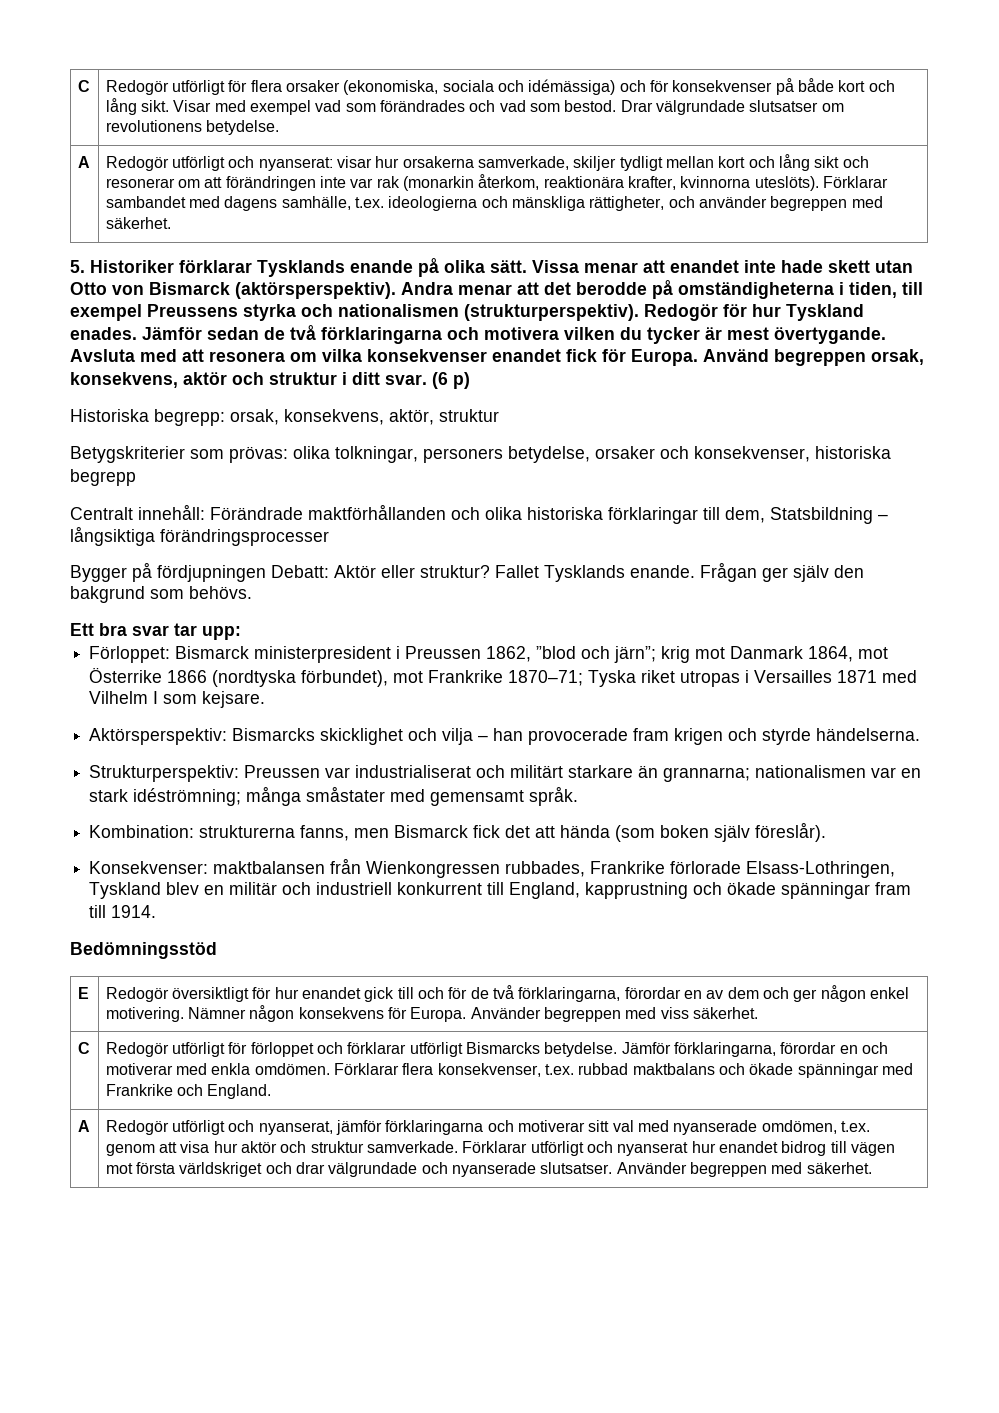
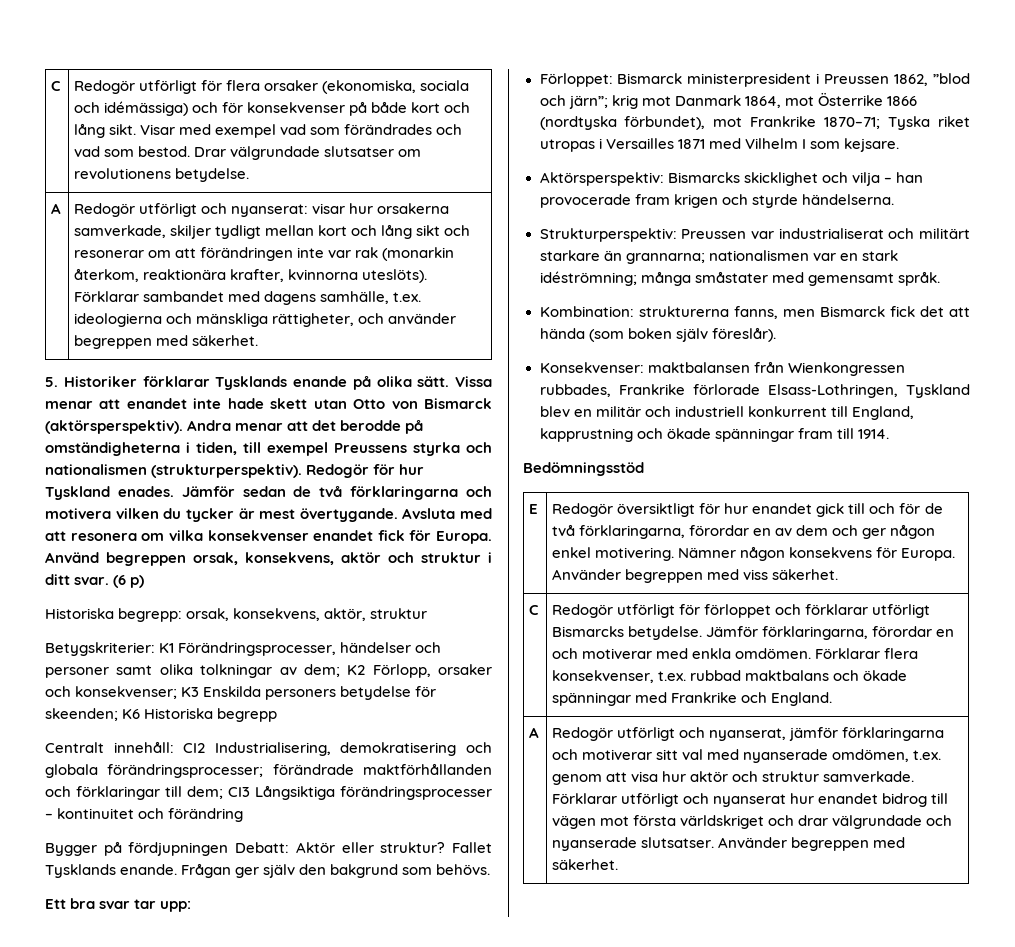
[70,446,891,463] [70,469,136,486] [70,504,888,524] [70,526,329,546] Betygskriterier som prövas: olika tolkningar, personers betydelse, orsaker och konsekvenser, historiska begrepp // Centralt innehåll: Förändrade maktförhållanden och olika historiska förklaringar till dem, Statsbildning – långsiktiga förändringsprocesser -> [45,642,442,656] [45,664,492,678] [45,686,437,700] [45,708,278,722] [45,741,492,756] [45,763,492,778] [45,785,492,800] [45,808,244,822] Betygskriterier: K1 Förändringsprocesser, händelser och personer samt olika tolkningar av dem; K2 Förlopp, orsaker och konsekvenser; K3 Enskilda personers betydelse för skeenden; K6 Historiska begrepp // Centralt innehåll: CI2 Industrialisering, demokratisering och globala förändringsprocesser; förändrade maktförhållanden och förklaringar till dem; CI3 Långsiktiga förändringsprocesser – kontinuitet och förändring

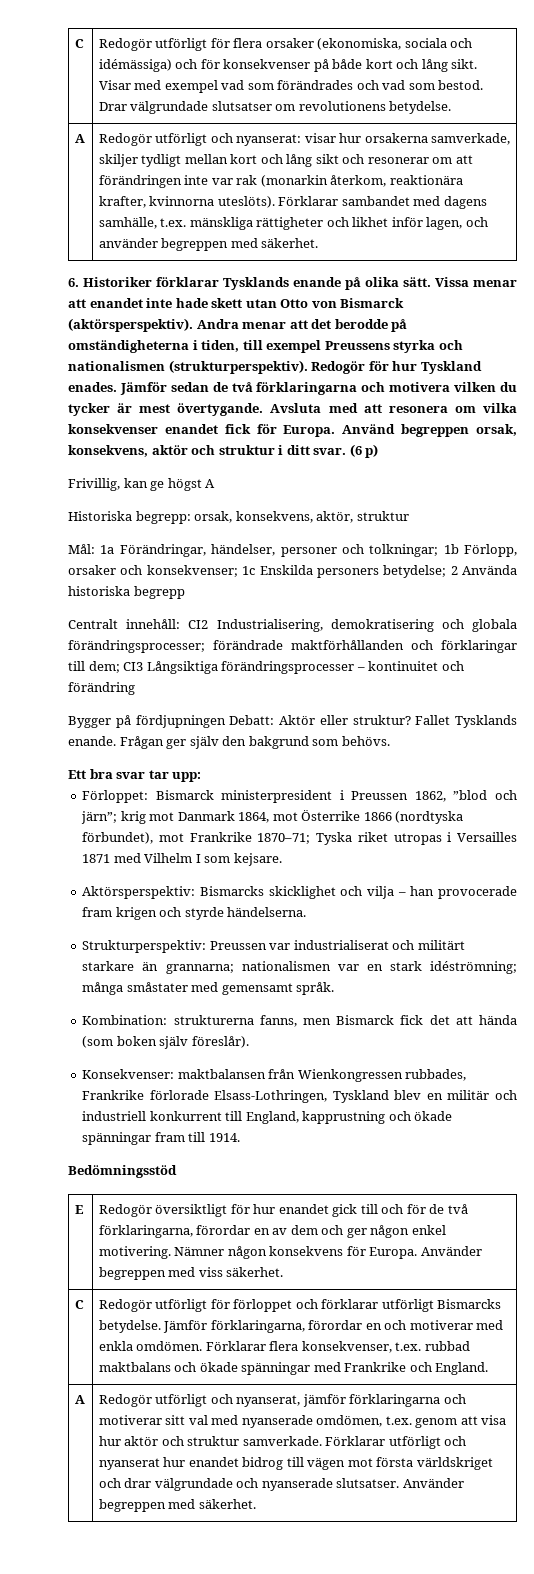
[74,313,355,327] ideologierna och mänskliga rättigheter, -> [189,217,463,230] mänskliga rättigheter och likhet inför lagen,
[45,377,58,387] 5. -> [68,278,79,287] 6.
(145, 581) none -> [68,478,216,491] // Frivillig, kan ge högst A
[45,642,442,656] [45,664,366,678] Betygskriterier: K1 Förändringsprocesser, händelser och personer samt olika tolkningar av dem; K2 -> [68,544,459,557] Mål: 1a Förändringar, händelser, personer och tolkningar; 1b
[181,687,200,697] K3 -> [242,566,256,575] 1c
[340,686,437,700] [45,708,214,721] betydelse för skeenden; K6 Historiska -> [383,565,517,578] [68,586,130,596] betydelse; 2 Använda historiska

